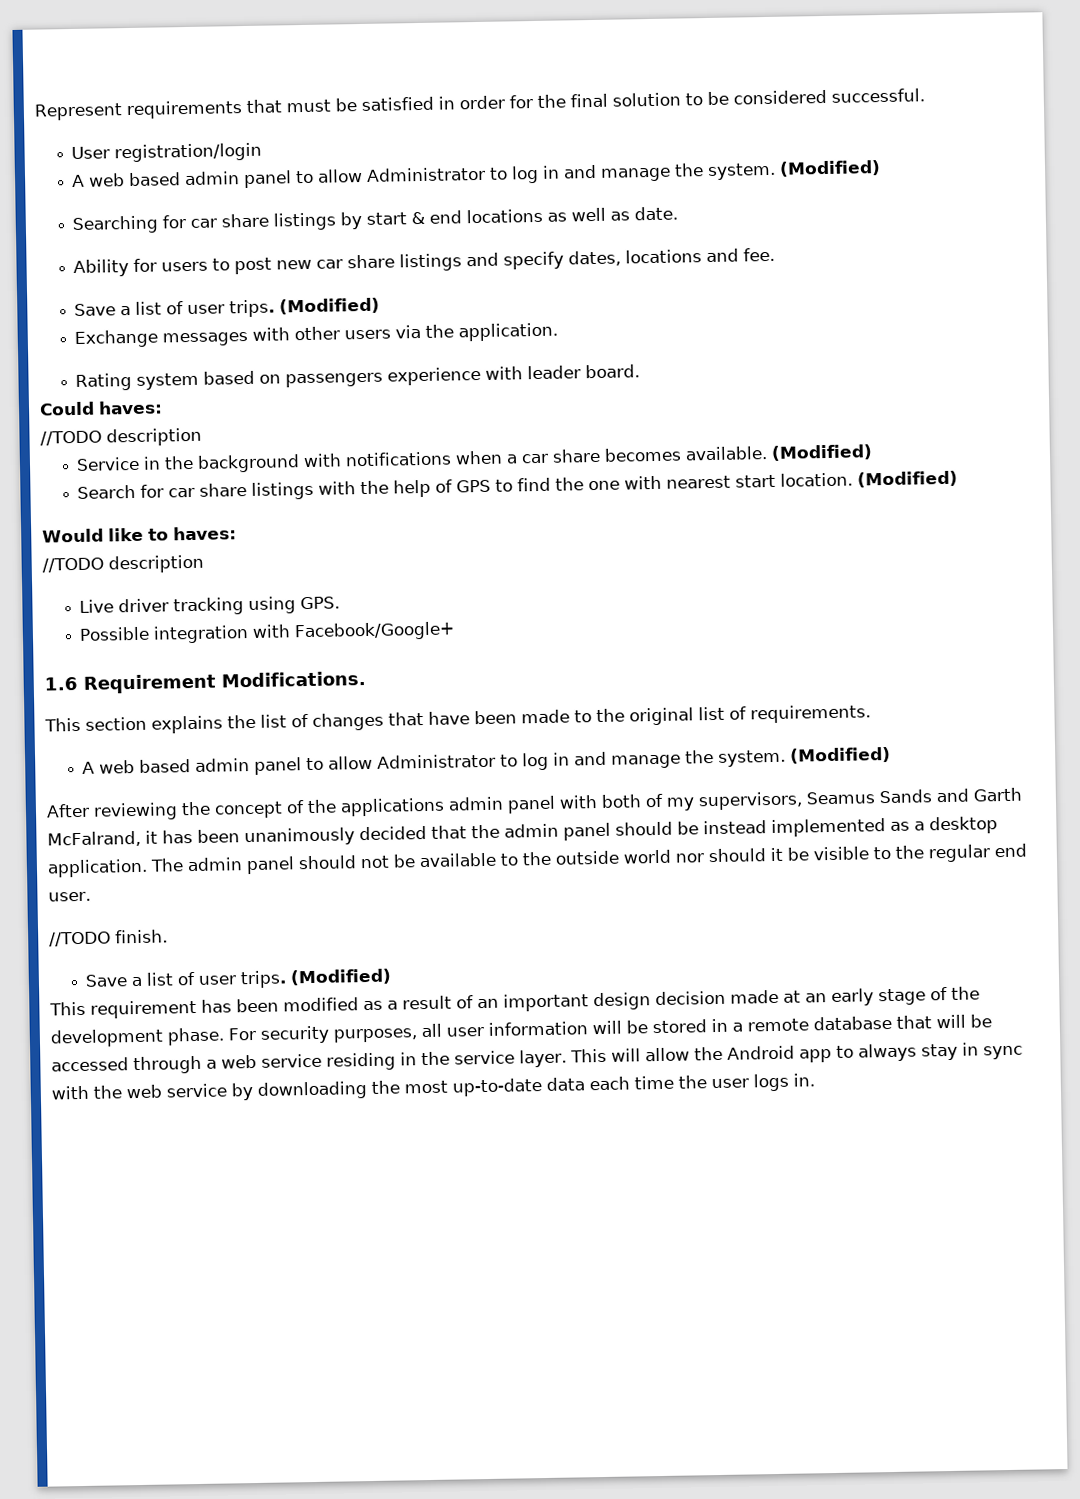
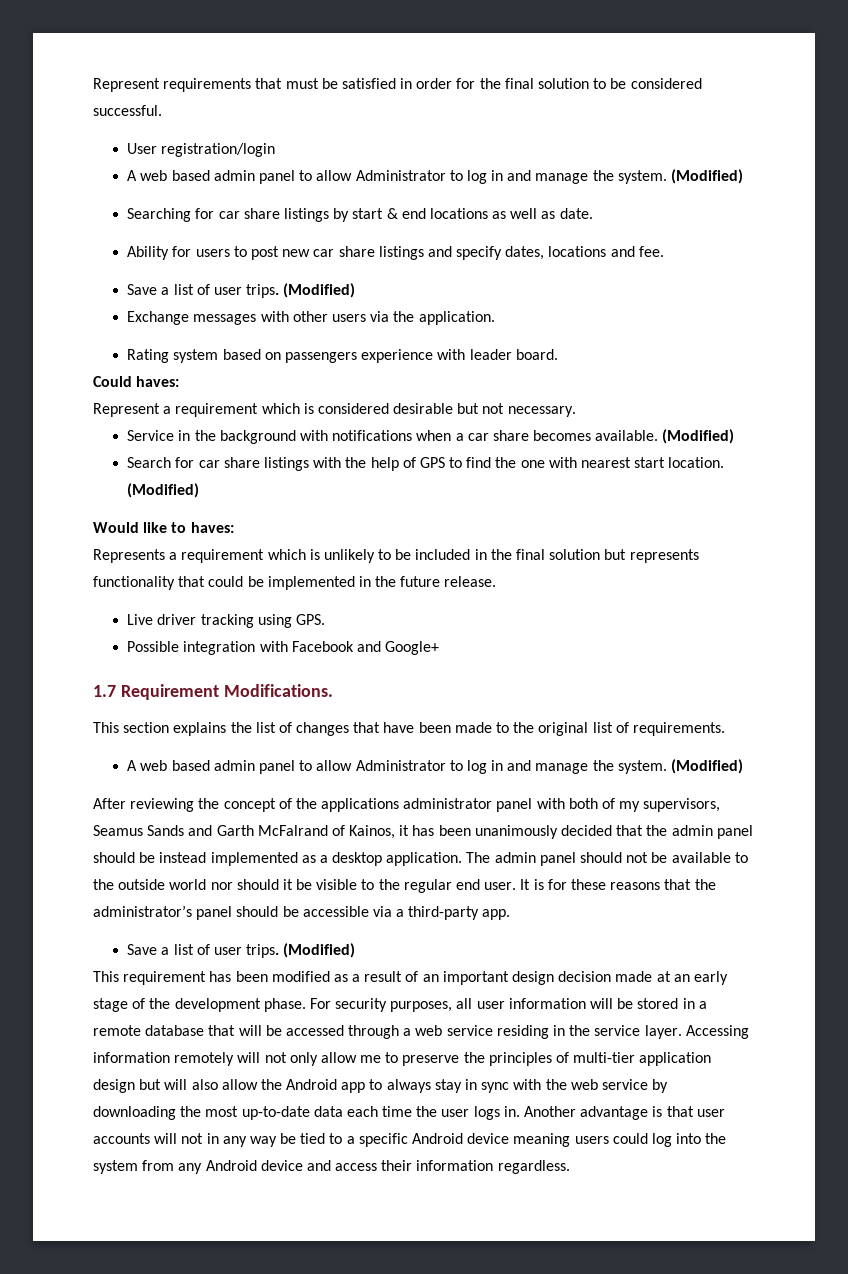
[40,427,202,447] //TODO description -> [93,403,576,417] Represent a requirement which is considered desirable but not necessary.
[42,554,204,574] //TODO description -> [93,549,699,563] [93,576,497,590] Represents a requirement which is unlikely to be included in the final solution but represents functionality that could be implemented in the future release.
[294,621,456,642] [44,676,78,691] Facebook/Google+ // 1.6 -> [291,641,440,655] [93,685,116,697] Facebook and Google+ // 1.7
[448,796,504,811] admin -> [403,798,493,809] administrator
[47,830,141,848] McFalrand, -> [257,825,396,839] McFalrand of Kainos,
[49,929,168,947] // //TODO finish. -> [520,879,716,890] [93,905,511,920] It is for these reasons that the administrator’s panel should be accessible via a third-party app.
[569,1048,641,1063] This will -> [685,1025,749,1039] [93,1052,712,1066] [93,1079,218,1093] Accessing information remotely will not only allow me to preserve the principles of multi-tier application design but will also
(815, 1080) none -> [524,1106,725,1120] [93,1133,727,1147] [93,1160,570,1174] Another advantage is that user accounts will not in any way be tied to a specific Android device meaning users could log into the system from any Android device and access their information regardless.

